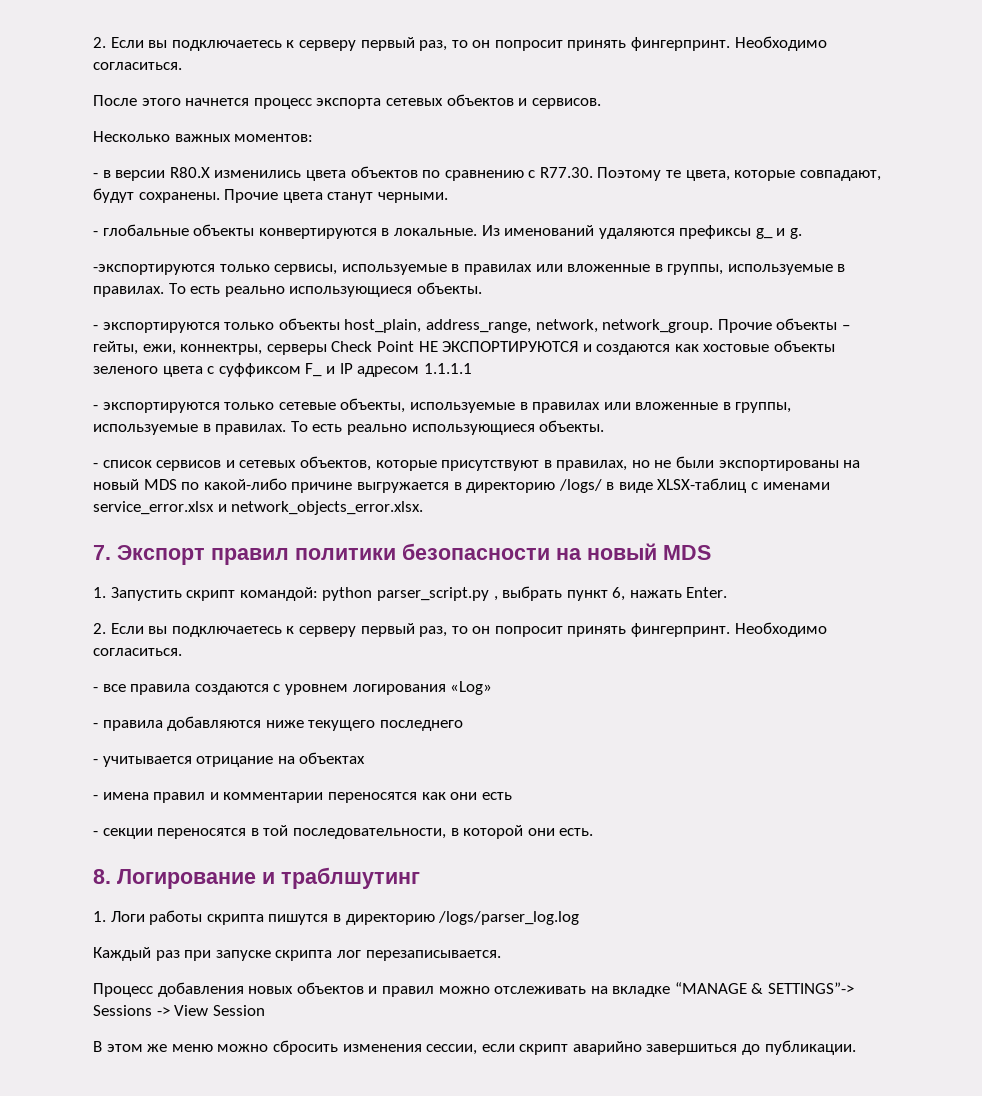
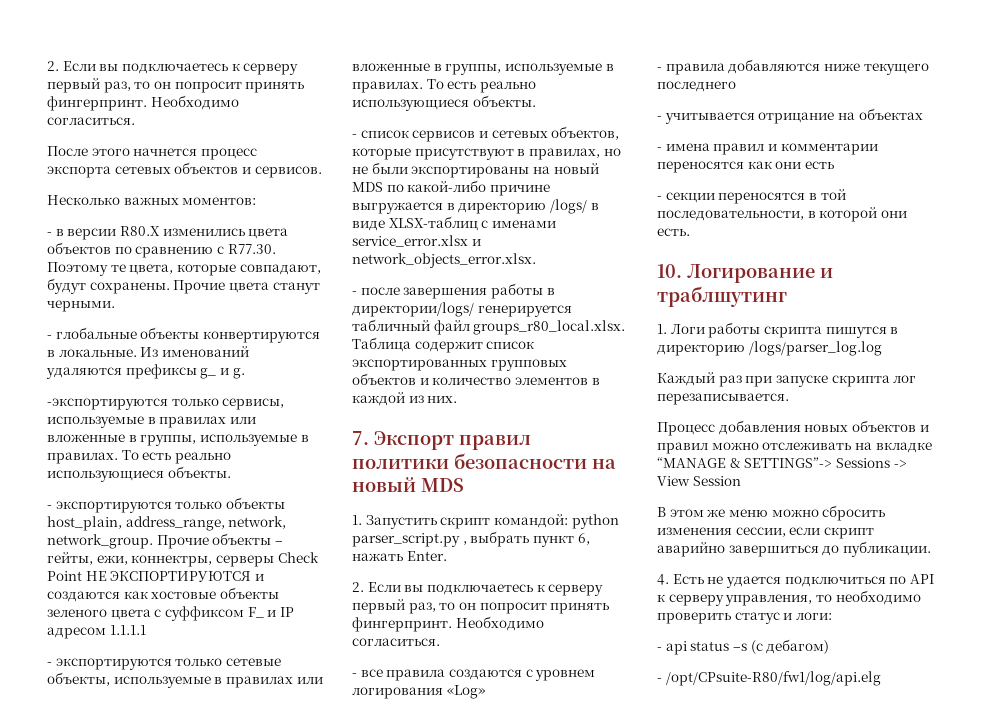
(424, 508) none -> [352,283,555,299] [352,302,572,317] [352,319,626,335] [352,337,535,353] [352,359,567,371] [352,373,600,385] [352,392,458,406] // - после завершения работы в директории/logs/ генерируется табличный файл groups_r80_local.xlsx. Таблица содержит список экспортированных групповых объектов и количество элементов в каждой из них.
[93,869,111,884] 8. -> [657,264,682,278] 10.
(856, 1047) none -> [657,574,934,588] [657,590,921,606] [657,612,832,624] [657,639,830,655] [657,671,881,686] // 4. Есть не удается подключиться по API к серверу управления, то необходимо проверить статус и логи: // - api status –s (с дебагом) // - /opt/CPsuite-R80/fw1/log/api.elg

